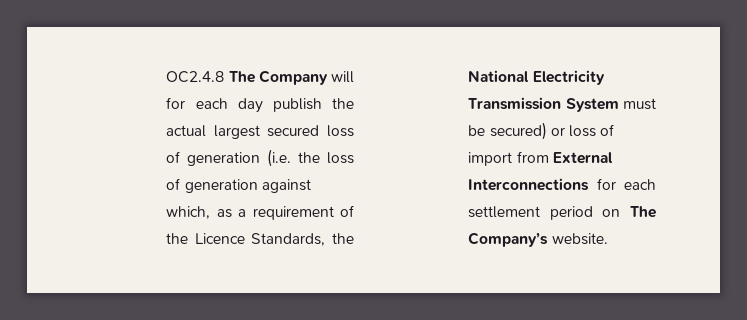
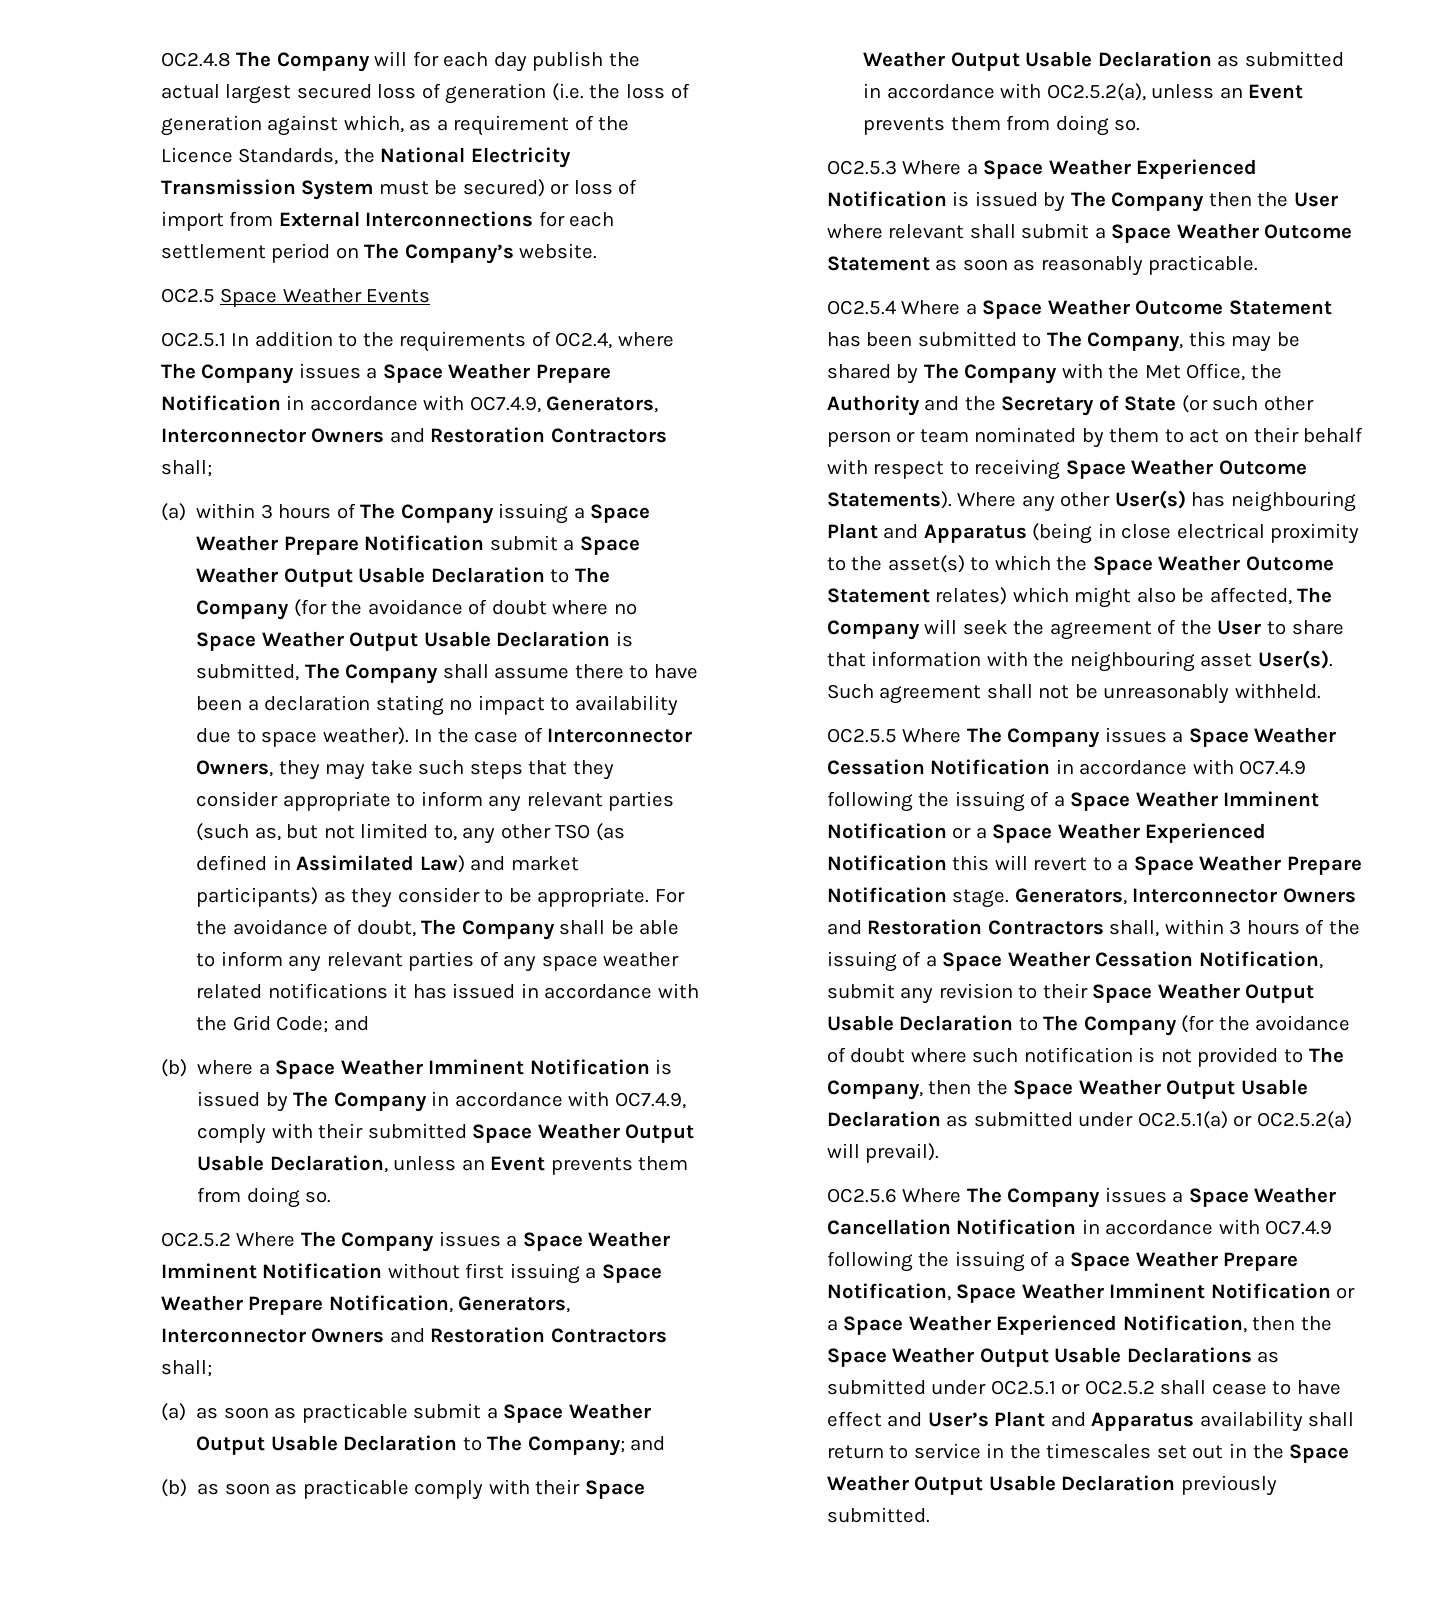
(608, 239) none -> [160,288,431,307] [160,331,674,352] [160,363,611,384] [160,395,659,413] [160,427,667,443] [160,460,212,477] [160,503,651,524] [195,535,640,555] [195,567,610,587] [195,599,637,620] [195,631,633,651] [195,663,698,684] [195,695,678,716] [195,727,693,747] [195,760,614,780] [195,791,675,812] [195,823,625,844] [195,855,579,873] [195,887,685,908] [195,919,680,940] [195,951,680,972] [195,983,699,999] [195,1015,369,1033] [160,1059,673,1079] [196,1091,686,1112] [196,1123,695,1144] [196,1155,689,1175] [196,1187,332,1208] [160,1231,671,1252] [160,1263,662,1284] [160,1295,571,1315] [160,1327,667,1343] [160,1360,212,1377] [160,1403,651,1423] [195,1435,666,1456] [160,1479,645,1500] [862,51,1344,71] [862,83,1304,101] [862,115,1141,136] [826,159,1258,179] [826,191,1338,212] [826,223,1353,243] [826,255,1259,276] [826,299,1332,319] [826,331,1300,352] [826,363,1282,384] [826,395,1314,416] [826,427,1364,448] [826,459,1307,480] [826,490,1356,512] [826,523,1360,544] [826,555,1334,575] [826,587,1333,608] [826,619,1344,640] [826,650,1333,672] [826,683,1321,704] [826,727,1337,748] [826,759,1307,775] [826,791,1320,812] [826,823,1267,843] [826,855,1362,875] [826,887,1356,908] [826,919,1360,937] [826,951,1323,972] [826,983,1315,1004] [826,1015,1351,1036] [826,1047,1344,1067] [826,1079,1308,1100] [826,1111,1352,1129] [826,1143,940,1163] [826,1187,1337,1208] [826,1219,1333,1235] [826,1251,1299,1272] [826,1283,1356,1303] [826,1315,1332,1335] [826,1347,1280,1367] [826,1379,1341,1395] [826,1411,1355,1432] [826,1443,1350,1463] [826,1475,1277,1496] [826,1507,930,1523] // OC2.5 Space Weather Events // OC2.5.1 In addition to the requirements of OC2.4, where The Company issues a Space Weather Prepare Notification in accordance with OC7.4.9, Generators, Interconnector Owners and Restoration Contractors shall; // (a) within 3 hours of The Company issuing a Space Weather Prepare Notification submit a Space Weather Output Usable Declaration to The Company (for the avoidance of doubt where no Space Weather Output Usable Declaration is submitted, The Company shall assume there to have been a declaration stating no impact to availability due to space weather). In the case of Interconnector Owners, they may take such steps that they consider appropriate to inform any relevant parties (such as, but not limited to, any other TSO (as defined in Assimilated Law) and market participants) as they consider to be appropriate. For the avoidance of doubt, The Company shall be able to inform any relevant parties of any space weather related notifications it has issued in accordance with the Grid Code; and // (b) where a Space Weather Imminent Notification is issued by The Company in accordance with OC7.4.9, comply with their submitted Space Weather Output Usable Declaration, unless an Event prevents them from doing so. // OC2.5.2 Where The Company issues a Space Weather Imminent Notification without first issuing a Space Weather Prepare Notification, Generators, Interconnector Owners and Restoration Contractors shall; // (a) as soon as practicable submit a Space Weather Output Usable Declaration to The Company; and // (b) as soon as practicable comply with their Space Weather Output Usable Declaration as submitted in accordance with OC2.5.2(a), unless an Event prevents them from doing so. // OC2.5.3 Where a Space Weather Experienced Notification is issued by The Company then the User where relevant shall submit a Space Weather Outcome Statement as soon as reasonably practicable. // OC2.5.4 Where a Space Weather Outcome Statement has been submitted to The Company, this may be shared by The Company with the Met Office, the Authority and the Secretary of State (or such other person or team nominated by them to act on their behalf with respect to receiving Space Weather Outcome Statements). Where any other User(s) has neighbouring Plant and Apparatus (being in close electrical proximity to the asset(s) to which the Space Weather Outcome Statement relates) which might also be affected, The Company will seek the agreement of the User to share that information with the neighbouring asset User(s). Such agreement shall not be unreasonably withheld. // OC2.5.5 Where The Company issues a Space Weather Cessation Notification in accordance with OC7.4.9 following the issuing of a Space Weather Imminent Notification or a Space Weather Experienced Notification this will revert to a Space Weather Prepare Notification stage. Generators, Interconnector Owners and Restoration Contractors shall, within 3 hours of the issuing of a Space Weather Cessation Notification, submit any revision to their Space Weather Output Usable Declaration to The Company (for the avoidance of doubt where such notification is not provided to The Company, then the Space Weather Output Usable Declaration as submitted under OC2.5.1(a) or OC2.5.2(a) will prevail). // OC2.5.6 Where The Company issues a Space Weather Cancellation Notification in accordance with OC7.4.9 following the issuing of a Space Weather Prepare Notification, Space Weather Imminent Notification or a Space Weather Experienced Notification, then the Space Weather Output Usable Declarations as submitted under OC2.5.1 or OC2.5.2 shall cease to have effect and User’s Plant and Apparatus availability shall return to service in the timescales set out in the Space Weather Output Usable Declaration previously submitted.

